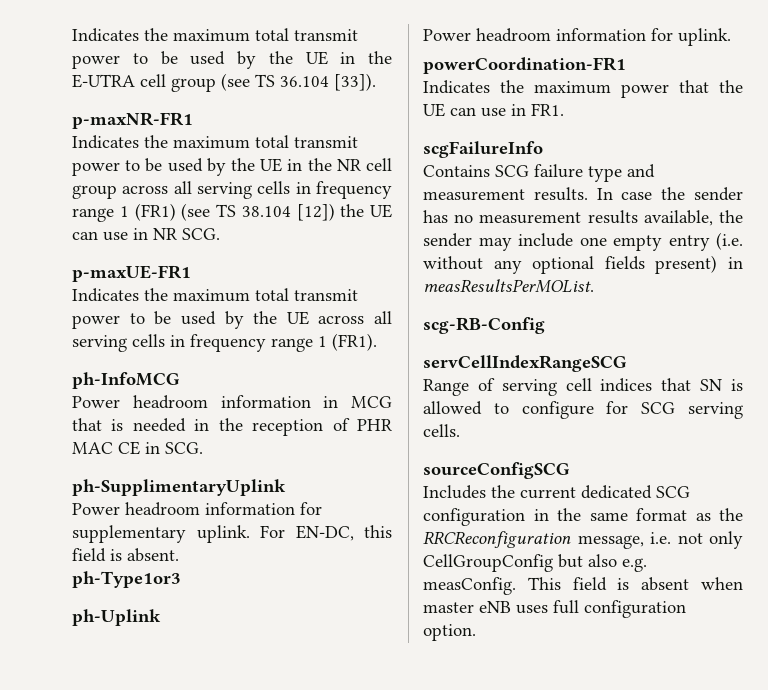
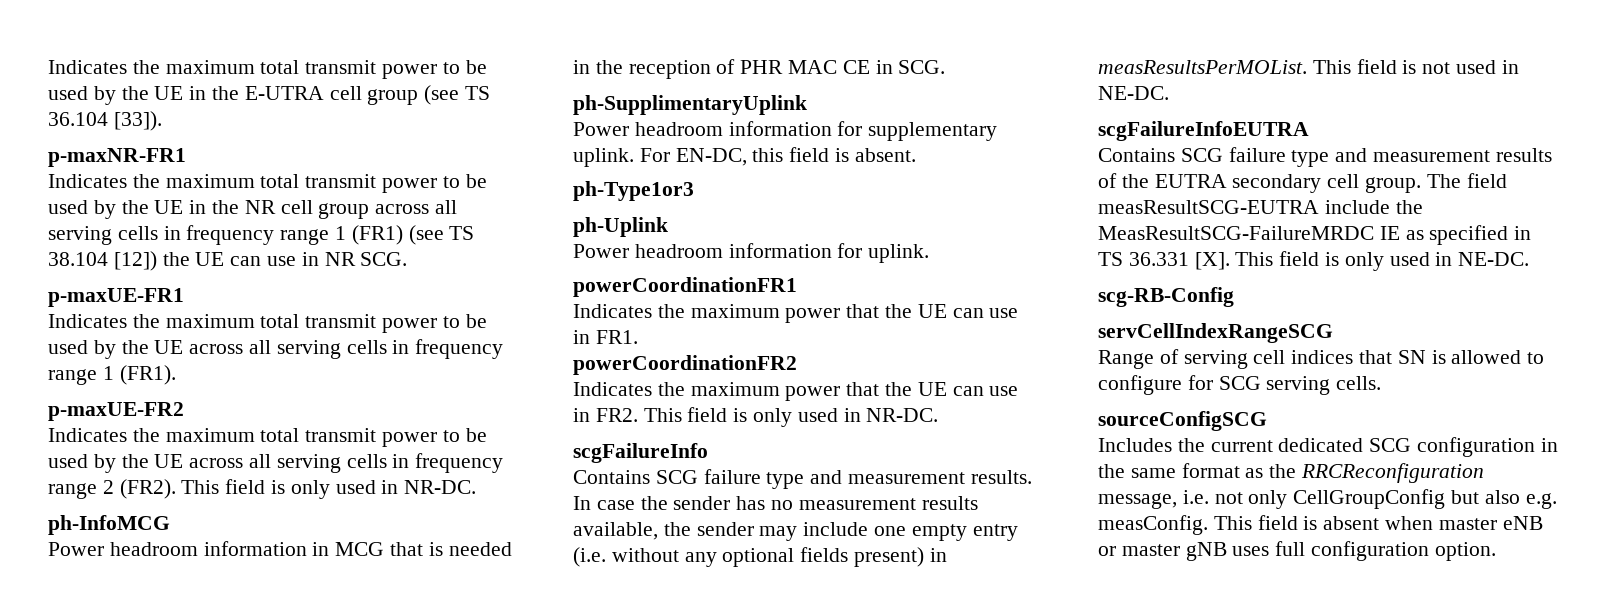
(377, 342) none -> [48,402,184,421] [48,428,487,447] [48,453,504,473] [48,479,477,499] // p-maxUE-FR2 // Indicates the maximum total transmit power to be used by the UE across all serving cells in frequency range 2 (FR2). This field is only used in NR-DC.
[423,57,626,74] powerCoordination-FR1 -> [573,277,797,297] powerCoordinationFR1
(564, 109) none -> [573,355,797,375] [573,382,1019,401] [573,407,939,427] // powerCoordinationFR2 // Indicates the maximum power that the UE can use in FR2. This field is only used in NR-DC.
(594, 286) none -> [1312,59,1519,74] [1098,86,1169,100] [1098,121,1309,141] [1098,147,1552,167] [1098,173,1507,193] [1098,200,1423,214] [1098,225,1532,245] [1098,251,1530,271] This field is not used in NE-DC. // scgFailureInfoEUTRA // Contains SCG failure type and measurement results of the EUTRA secondary cell group. The field measResultSCG-EUTRA include the MeasResultSCG-FailureMRDC IE as specified in TS 36.331 [X]. This field is only used in NE-DC.
(511, 607) none -> [1098,542,1227,561] or master gNB

